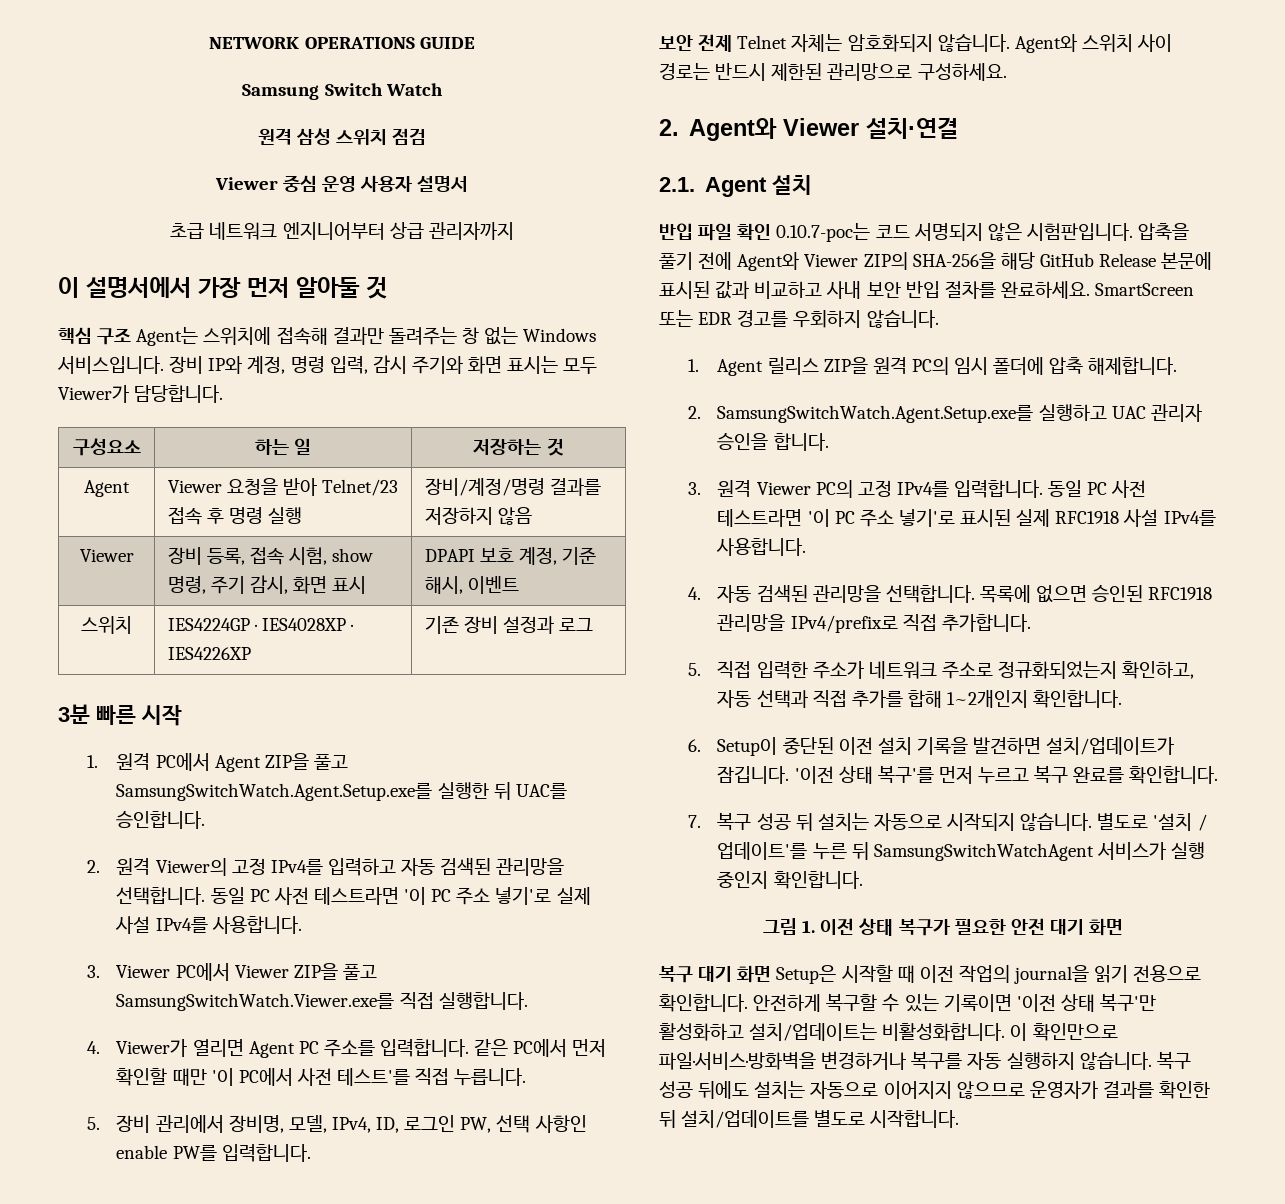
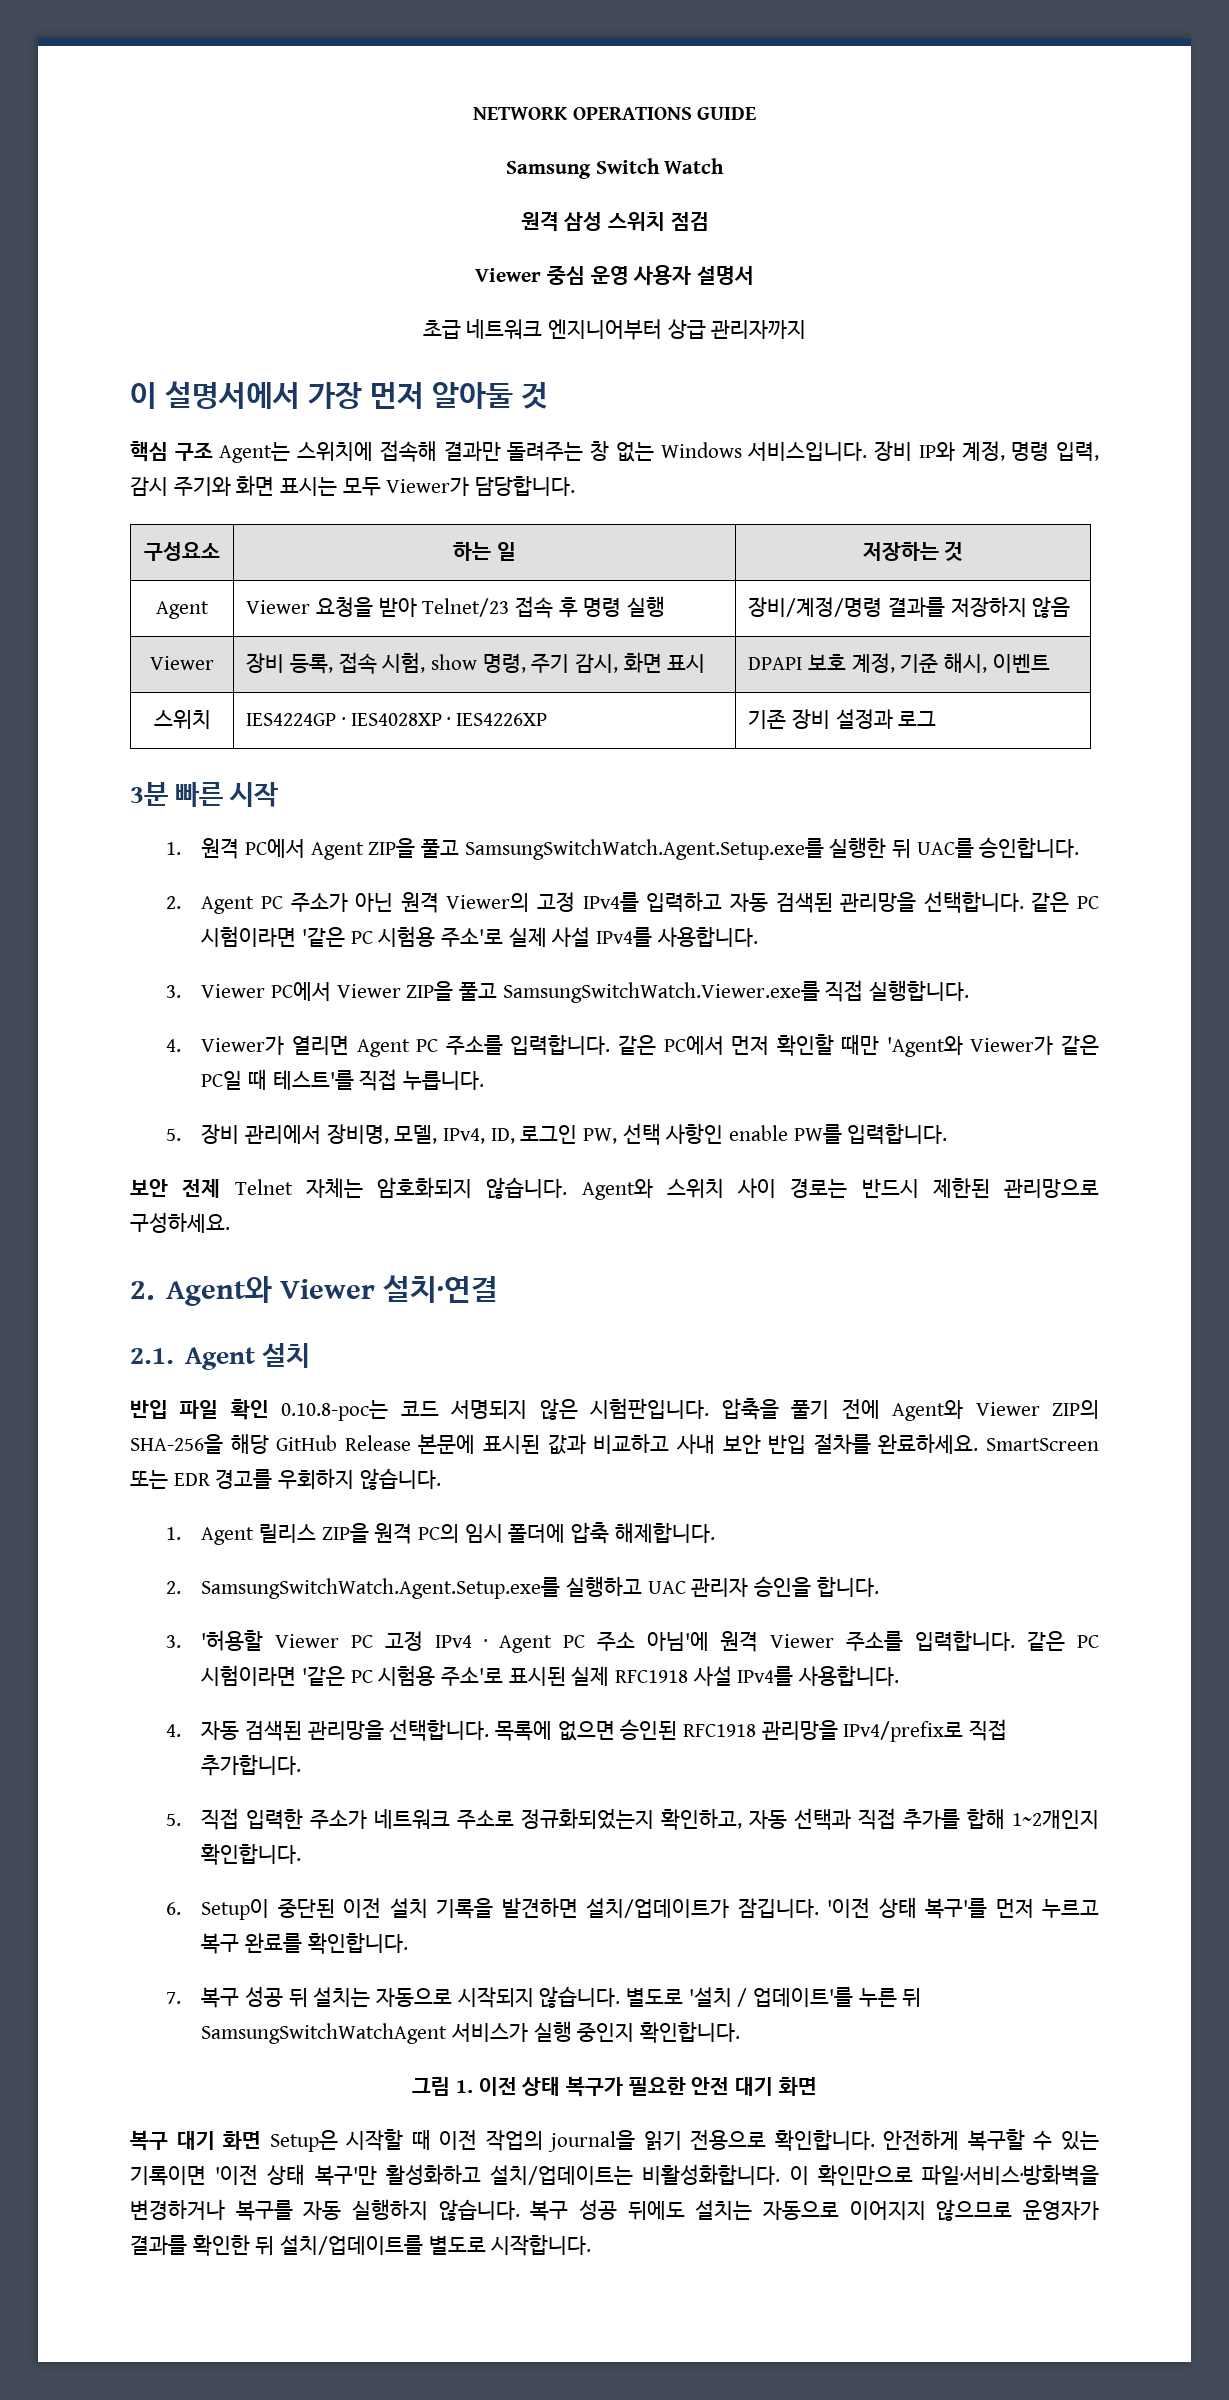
(101, 866) none -> [201,892,394,914] Agent PC 주소가 아닌
[210,887,552,905] 동일 PC 사전 테스트라면 '이 PC 주소 넣기'로 -> [1031,892,1099,912] [201,926,504,947] 같은 PC 시험이라면 '같은 PC 시험용 주소'로
[211,1068,332,1086] '이 PC에서 사전 -> [886,1035,1099,1057] [201,1069,268,1090] 'Agent와 Viewer가 같은 PC일 때
[776,223,871,242] 0.10.7-poc는 -> [281,1400,389,1421] 0.10.8-poc는
[717,480,1147,498] [717,509,955,527] 원격 Viewer PC의 고정 IPv4를 입력합니다. 동일 PC 사전 테스트라면 '이 PC 주소 넣기'로 -> [201,1630,1099,1653] [201,1665,504,1686] '허용할 Viewer PC 고정 IPv4 · Agent PC 주소 아님'에 원격 Viewer 주소를 입력합니다. 같은 PC 시험이라면 '같은 PC 시험용 주소'로

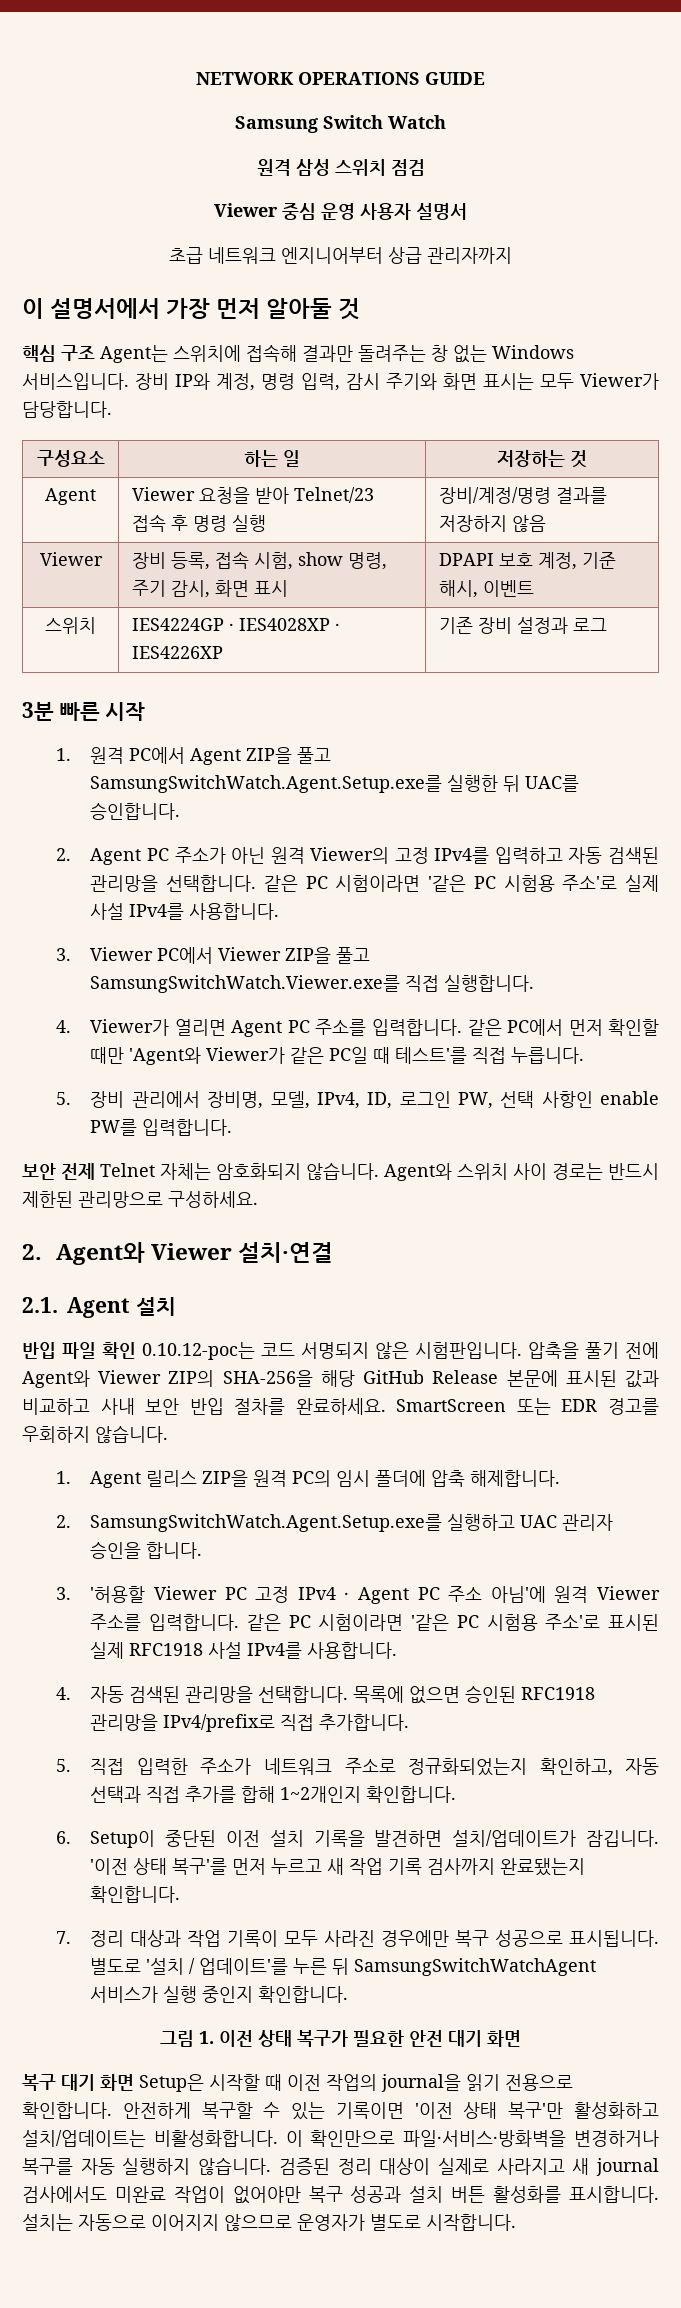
[281,1400,389,1421] 0.10.8-poc는 -> [142,1342,255,1360] 0.10.12-poc는
[201,1932,408,1954] [165,1986,621,2008] 복구 완료를 확인합니다. // 7. 복구 성공 뒤 설치는 자동으로 시작되지 않습니다. -> [327,1858,586,1876] [90,1886,181,1903] [56,1930,659,1947] 새 작업 기록 검사까지 완료됐는지 확인합니다. // 7. 정리 대상과 작업 기록이 모두 사라진 경우에만 복구 성공으로 표시됩니다.
[530,2199,685,2221] 복구 성공 뒤에도 -> [278,2158,659,2176] [22,2186,660,2204] 검증된 정리 대상이 실제로 사라지고 새 journal 검사에서도 미완료 작업이 없어야만 복구 성공과 설치 버튼 활성화를 표시합니다.
[130,2235,424,2256] 결과를 확인한 뒤 설치/업데이트를 -> (365, 2222) none

